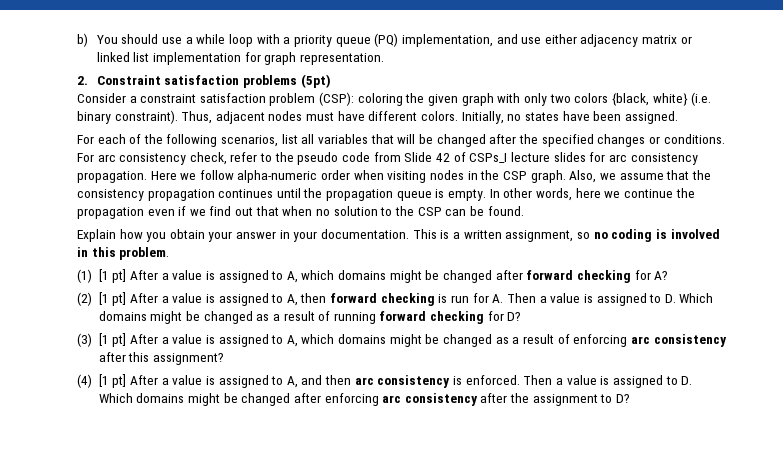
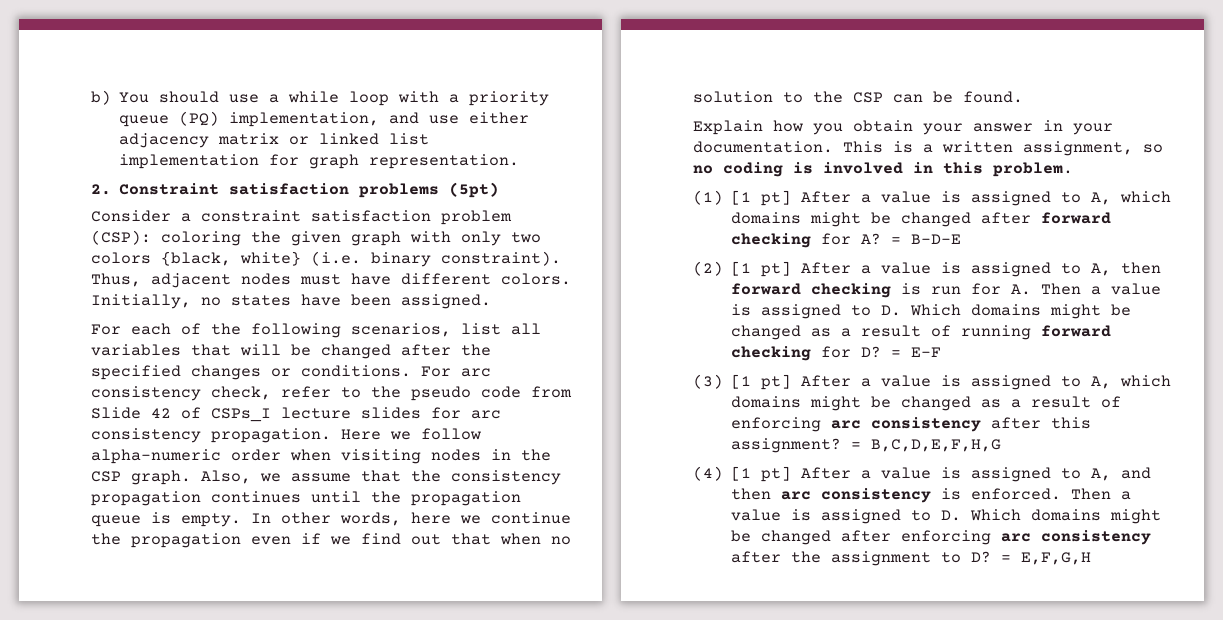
(669, 275) none -> [891,234,962,244] = B-D-E
(522, 316) none -> [891,347,942,357] = E-F
(224, 359) none -> [851,439,1002,452] = B,C,D,E,F,H,G
(631, 398) none -> [1001,552,1092,565] = E,F,G,H

